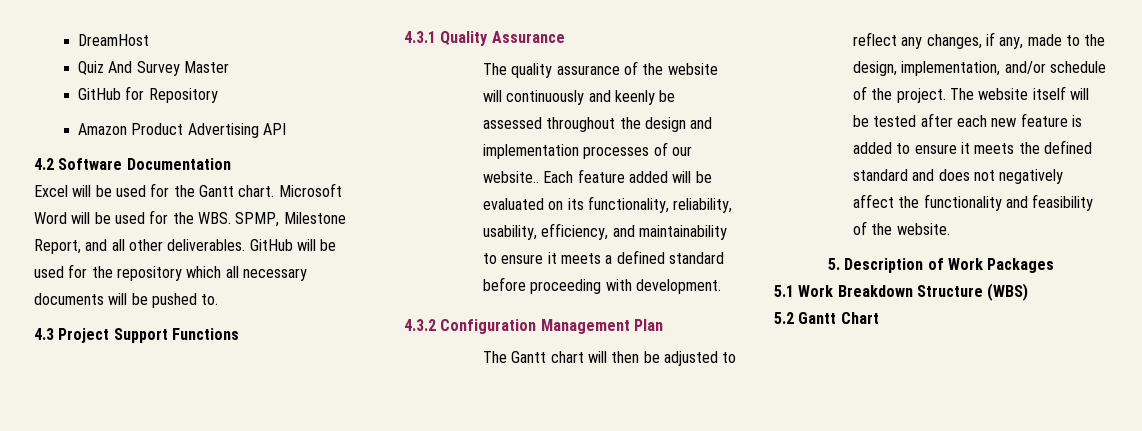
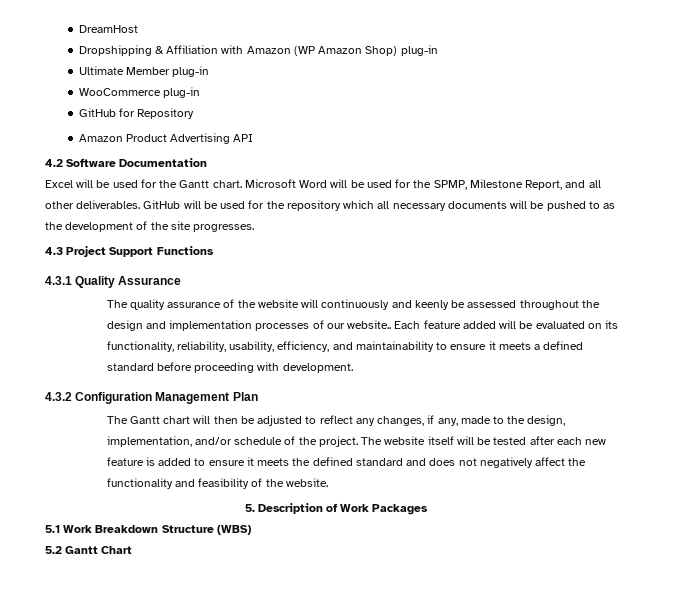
[77,61,229,76] Quiz And Survey Master -> [78,45,438,56] [78,66,210,77] [78,87,200,98] Dropshipping & Affiliation with Amazon (WP Amazon Shop) plug-in // Ultimate Member plug-in // WooCommerce plug-in
[197,212,231,224] WBS. -> (432, 184) none
[201,294,219,305] to. -> [588,201,616,209] [45,221,255,232] to as the development of the site progresses.

